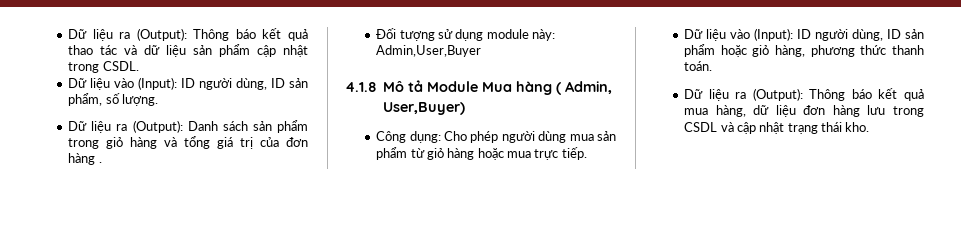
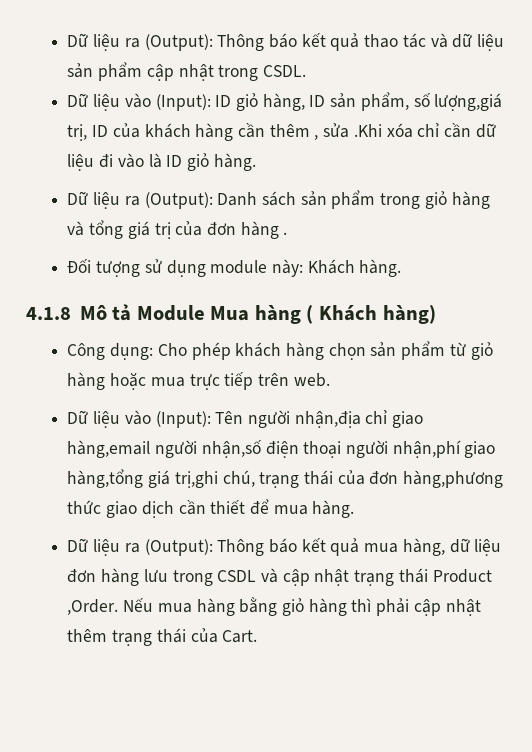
[199,78,268,90] người dùng, -> [235,93,305,111] giỏ hàng,
[121,94,158,106] lượng. -> [434,93,503,111] [67,123,496,141] [67,153,256,171] lượng,giá trị, ID của khách hàng cần thêm , sửa .Khi xóa chỉ cần dữ liệu đi vào là ID giỏ hàng.
[376,45,482,57] Admin,User,Buyer -> [307,259,402,277] Khách hàng.
[565,81,613,94] [383,102,466,115] Admin, User,Buyer) -> [318,305,436,324] Khách hàng)
[501,131,594,143] người dùng mua -> [235,342,366,360] khách hàng chọn
[561,147,587,160] [684,28,924,41] [684,44,924,57] [684,61,713,71] tiếp. // Dữ liệu vào (Input): ID người dùng, ID sản phẩm hoặc giỏ hàng, phương thức thanh toán. -> [224,372,330,390] [67,410,424,428] [67,440,496,458] [67,469,504,488] [67,499,355,518] tiếp trên web. // Dữ liệu vào (Input): Tên người nhận,địa chỉ giao hàng,email người nhận,số điện thoại người nhận,phí giao hàng,tổng giá trị,ghi chú, trạng thái của đơn hàng,phương thức giao dịch cần thiết để mua hàng.
[845,122,870,132] kho. -> [432,569,492,583] [67,597,481,616] [67,628,258,646] Product ,Order. Nếu mua hàng bằng giỏ hàng thì phải cập nhật thêm trạng thái của Cart.

